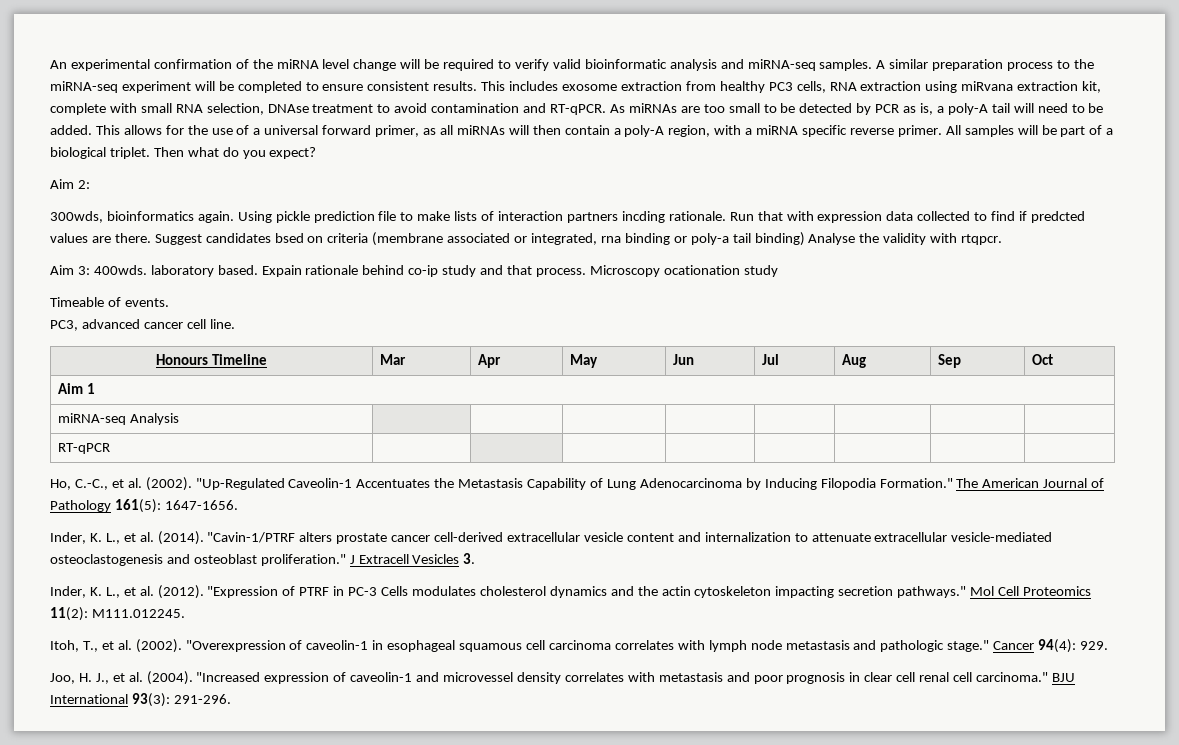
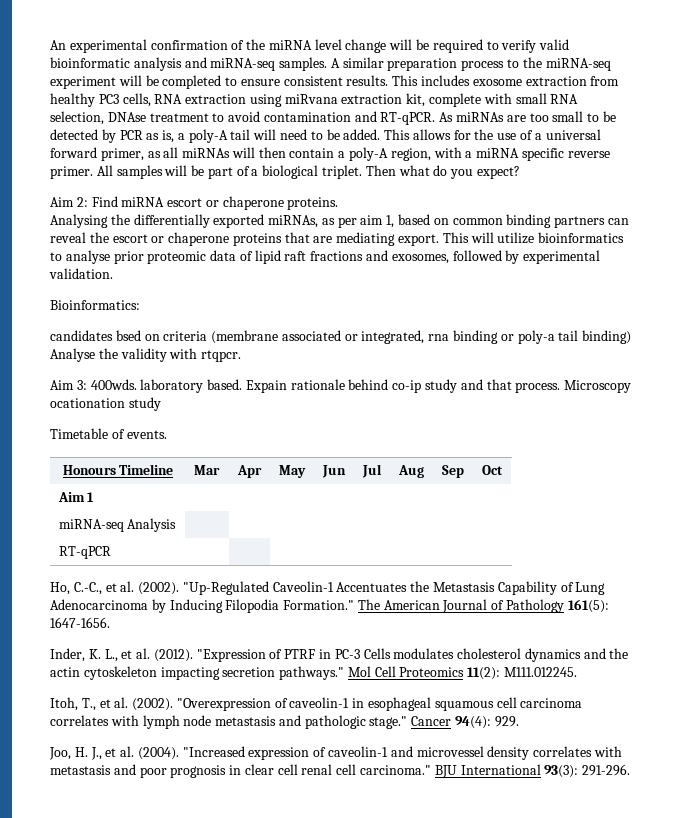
[50,211,1085,223] [50,233,202,245] // 300wds, bioinformatics again. Using pickle prediction file to make lists of interaction partners incding rationale. Run that with expression data collected to find if predcted values are there. Suggest -> [91,196,339,210] [50,214,629,228] [50,232,625,246] [50,250,601,264] [49,268,113,279] [50,300,140,310] Find miRNA escort or chaperone proteins. // Analysing the differentially exported miRNAs, as per aim 1, based on common binding partners can reveal the escort or chaperone proteins that are mediating export. This will utilize bioinformatics to analyse prior proteomic data of lipid raft fractions and exosomes, followed by experimental validation. // Bioinformatics: //
[50,297,104,307] Timeable -> [50,428,108,439] Timetable
[50,319,235,331] // PC3, advanced cancer cell line. -> (167, 434) none
[50,531,1053,545] [50,553,476,566] // Inder, K. L., et al. (2014). "Cavin-1/PTRF alters prostate cancer cell-derived extracellular vesicle content and internalization to attenuate extracellular vesicle-mediated osteoclastogenesis and osteoblast proliferation." J Extracell Vesicles 3. -> (110, 622) none

